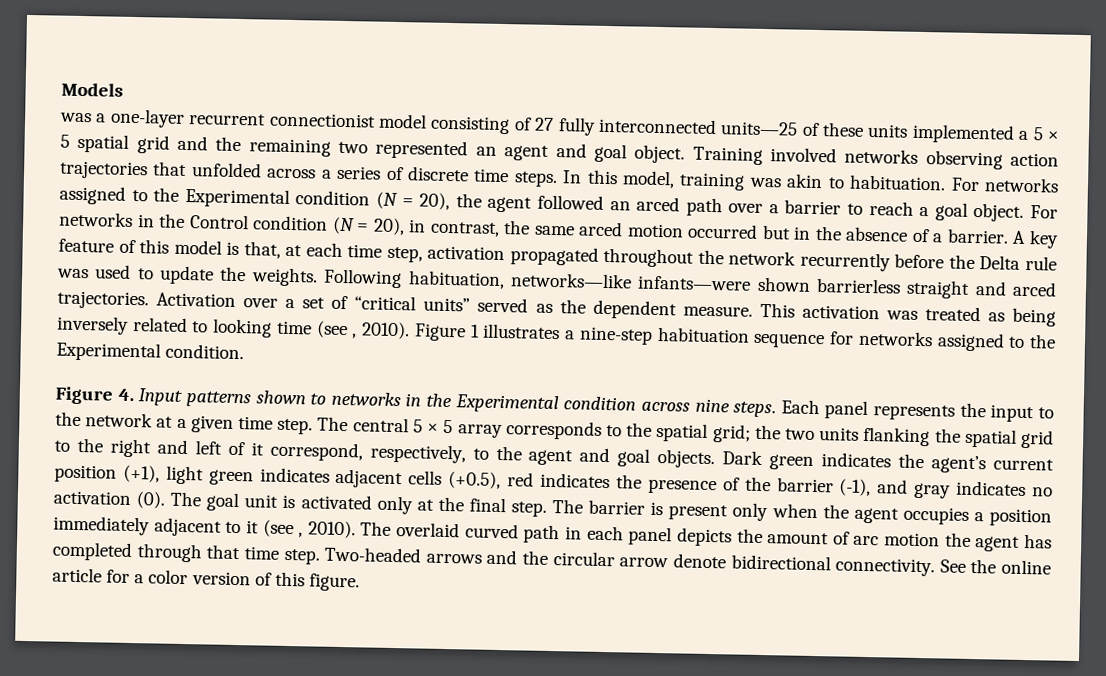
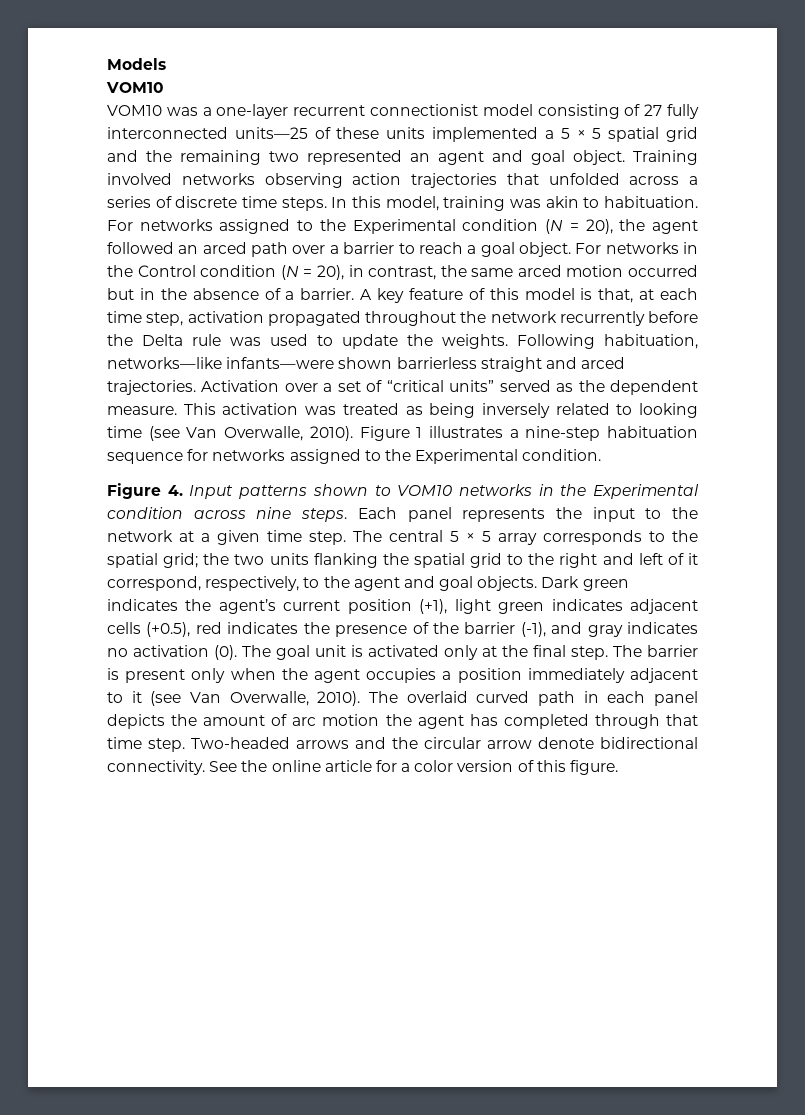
(123, 89) none -> [106,82,164,93] [107,105,162,116] VOM10 // VOM10
[351,333,358,339] , -> [186,426,304,441] Van Overwalle,
(327, 399) none -> [397,485,453,496] VOM10
[298,532,304,538] , -> [190,691,309,706] Van Overwalle,

